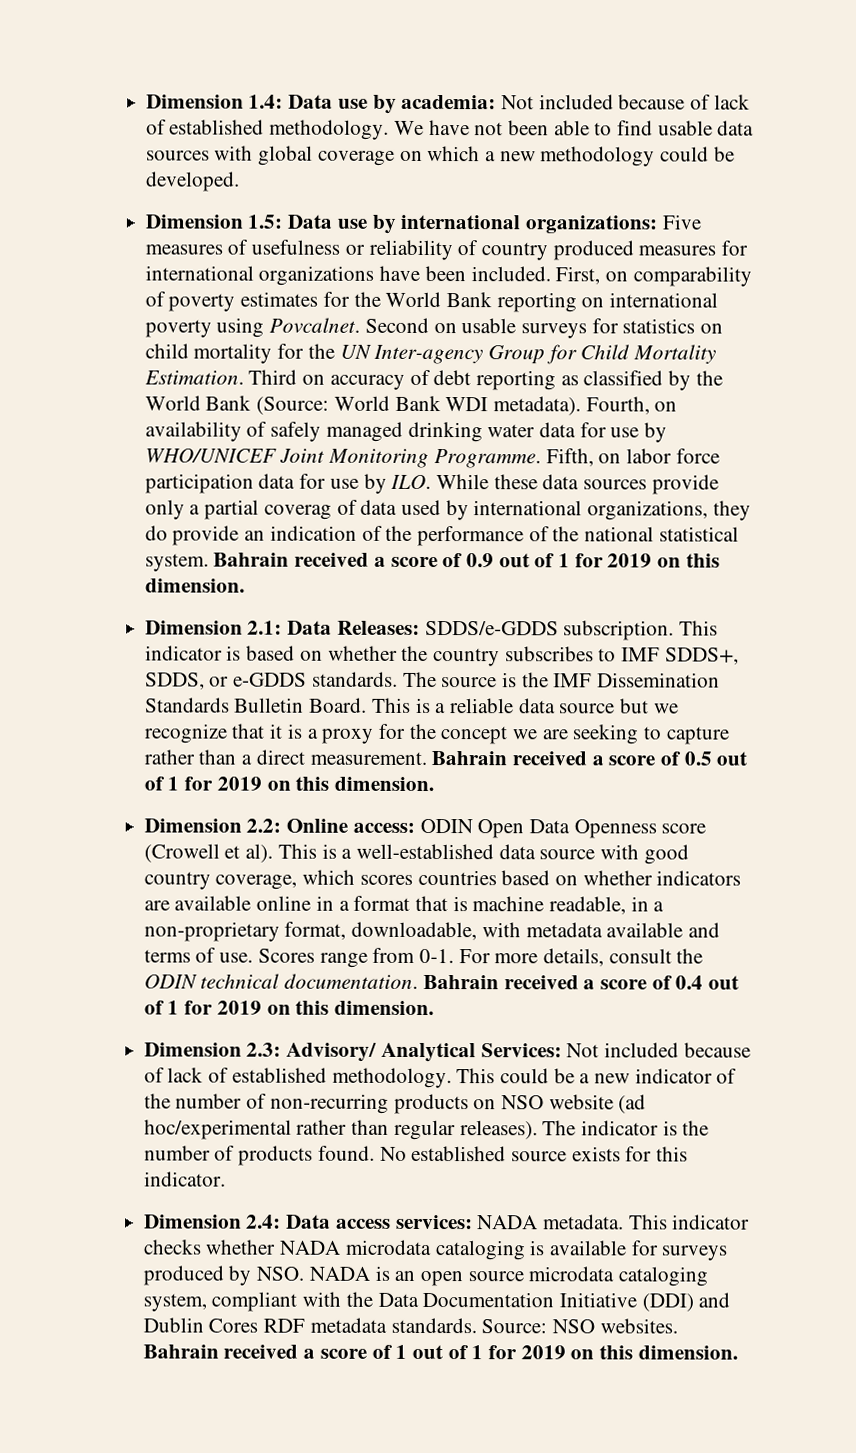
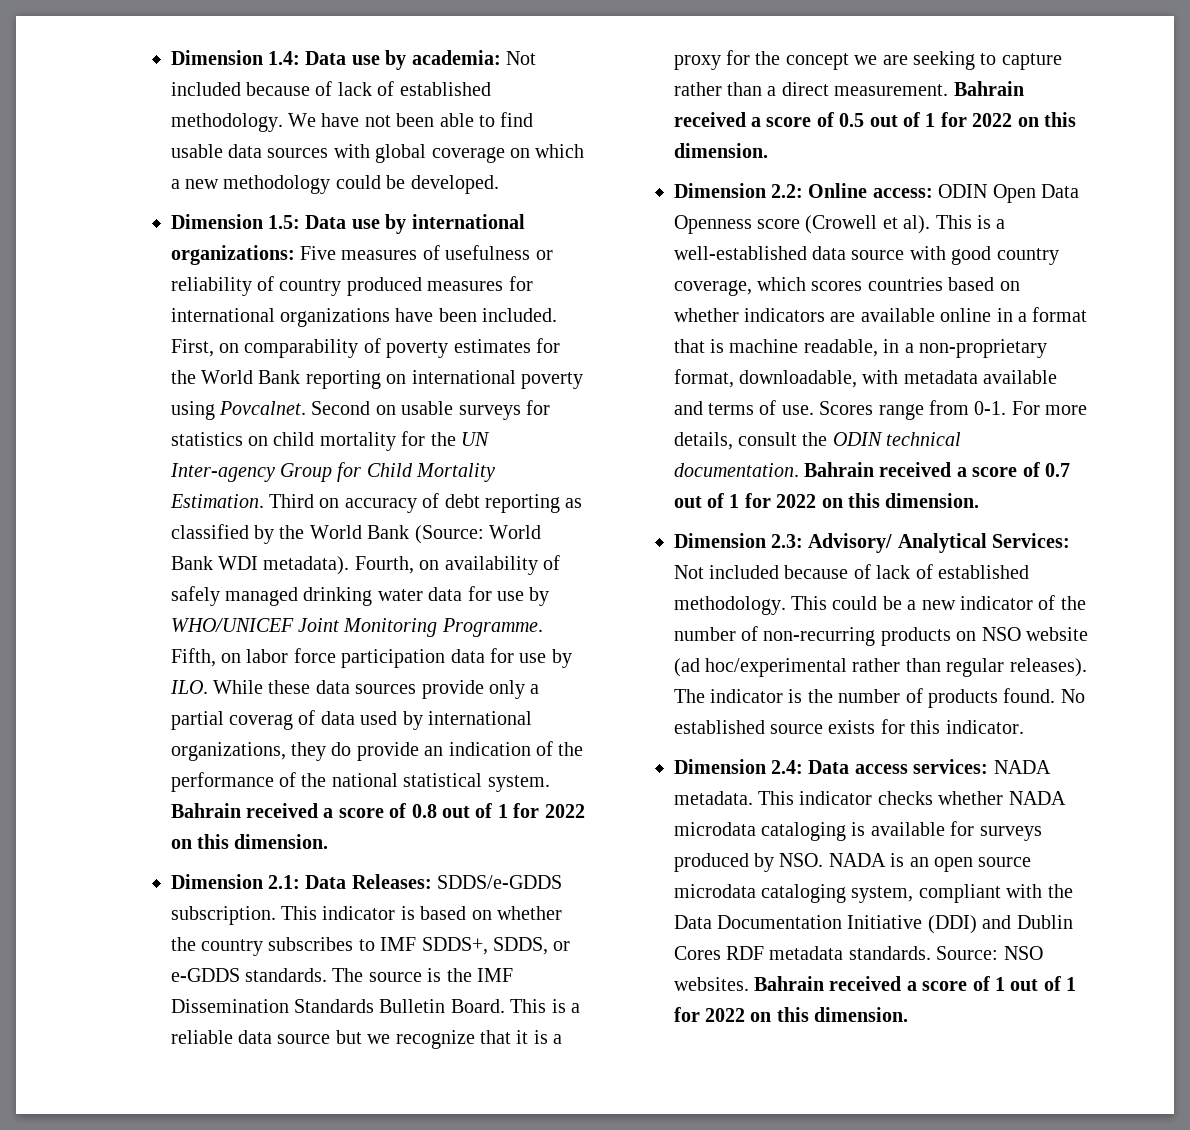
[465,553,653,568] 0.9 out of 1 for 2019 -> [411,803,585,818] 0.8 out of 1 for 2022
[216,776,262,791] 2019 -> [972,113,1013,127] 2022
[675,975,739,990] [143,1000,262,1015] 0.4 out of 1 for 2019 -> [1044,463,1070,477] [673,493,817,508] 0.7 out of 1 for 2022
[520,1345,566,1360] 2019 -> [704,1008,745,1022] 2022

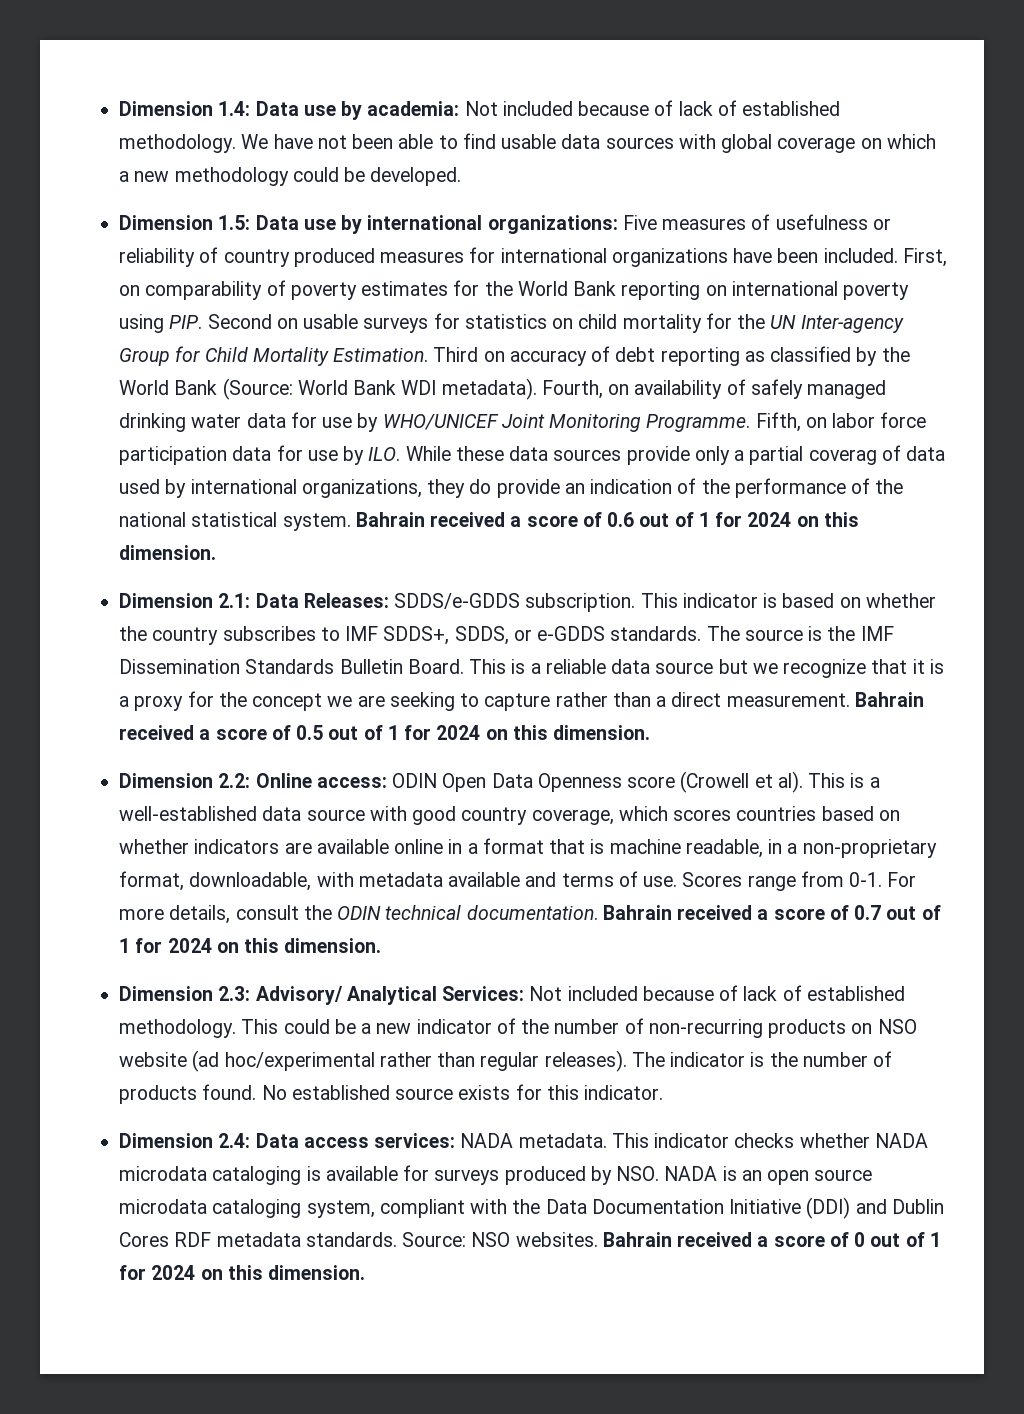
[218,401,306,415] Povcalnet. -> [169,315,203,329] PIP.
[411,803,585,818] 0.8 out of 1 for 2022 -> [607,512,792,527] 0.6 out of 1 for 2024
[972,113,1013,127] 2022 -> [436,725,481,740] 2024
[776,494,817,508] 2022 -> [167,938,212,953] 2024
[994,976,1077,991] [673,1007,745,1022] 1 out of 1 for 2022 -> [854,1232,941,1247] [118,1265,196,1280] 0 out of 1 for 2024

